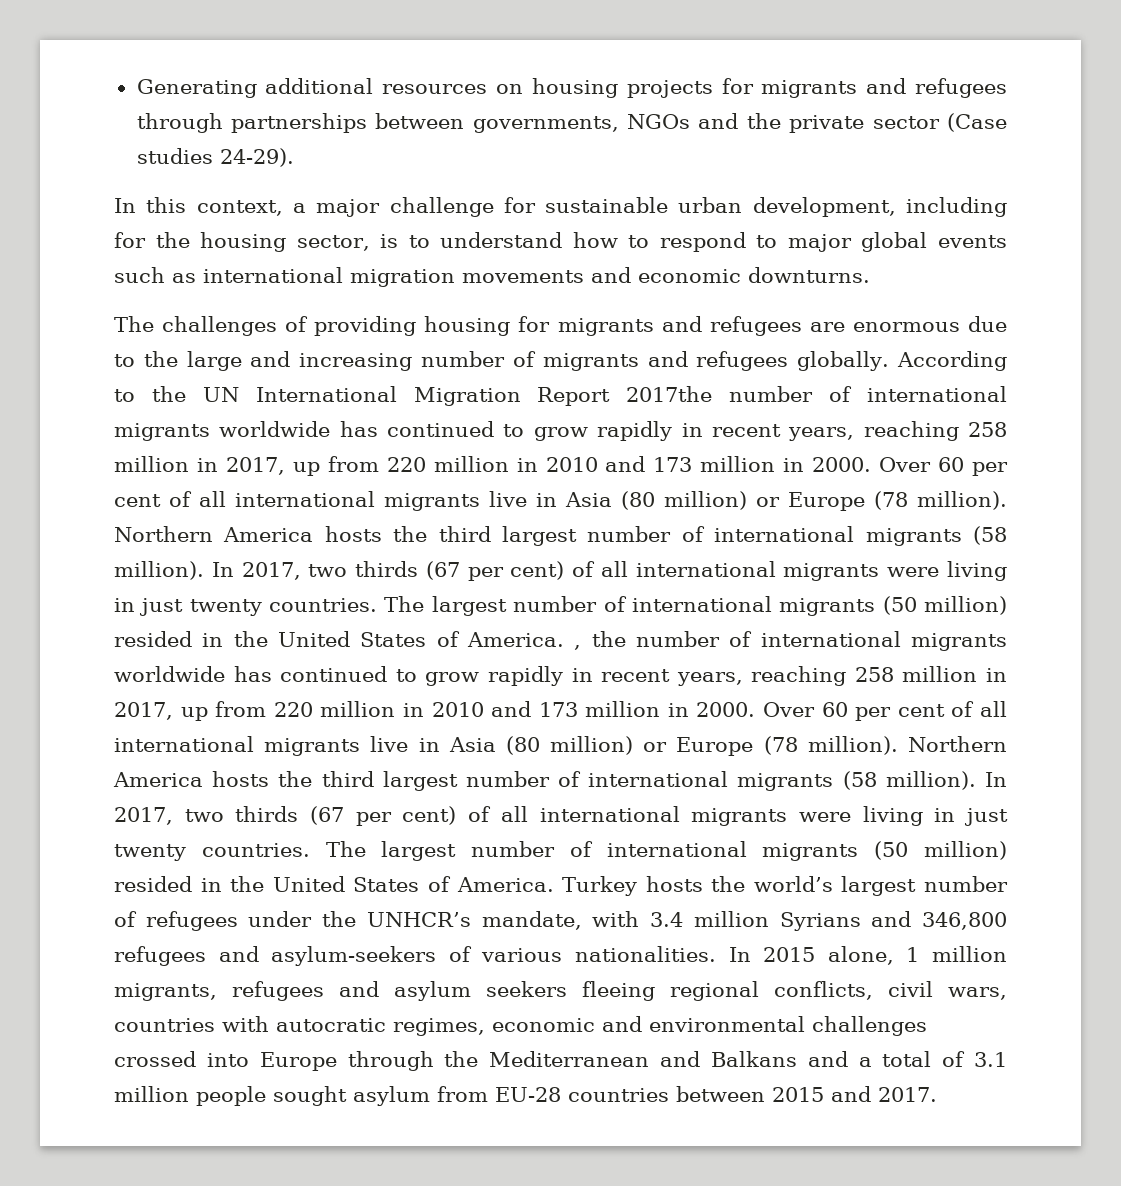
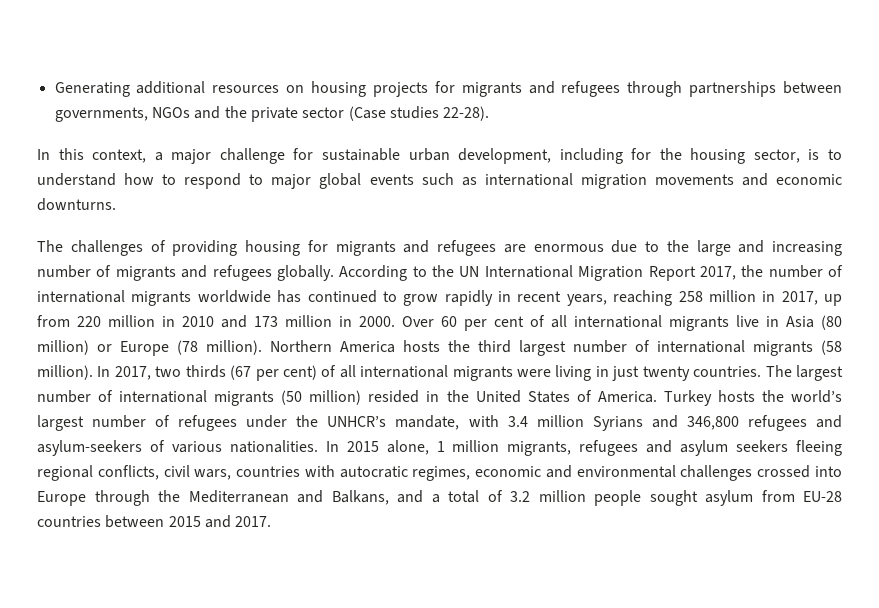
[219,148,294,167] 24-29). -> [443,106,490,121] 22-28).
[626,386,1008,402] [114,421,1008,441] [114,456,1008,476] [114,491,1007,511] [114,526,1007,546] [114,561,1007,581] [114,596,1008,616] [114,631,582,650] 2017the number of international migrants worldwide has continued to grow rapidly in recent years, reaching 258 million in 2017, up from 220 million in 2010 and 173 million in 2000. Over 60 per cent of all international migrants live in Asia (80 million) or Europe (78 million). Northern America hosts the third largest number of international migrants (58 million). In 2017, two thirds (67 per cent) of all international migrants were living in just twenty countries. The largest number of international migrants (50 million) resided in the United States of America. , -> [699,266,736,280] 2017,
[710,1051,797,1067] Balkans -> [331,490,389,505] Balkans,
[974,1052,1008,1067] 3.1 -> [510,491,530,502] 3.2

